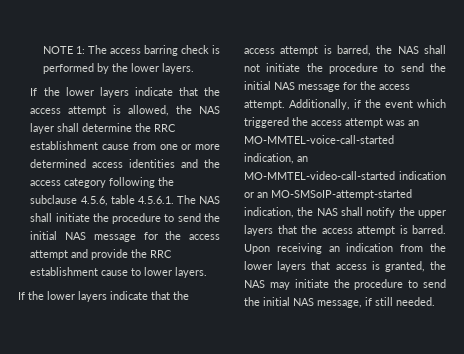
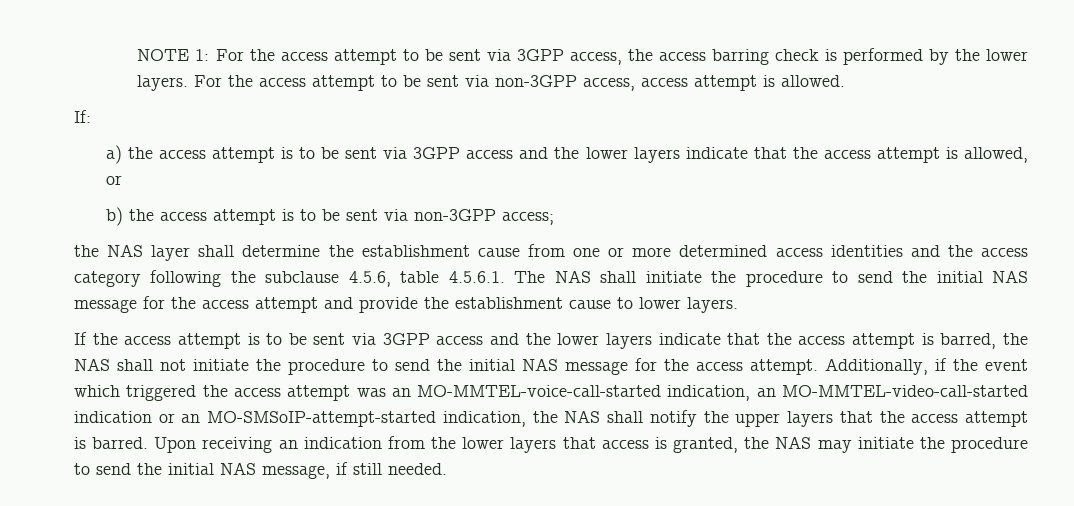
[87,45,107,54] The -> [215,49,653,65] For the access attempt to be sent via 3GPP access, the
[30,88,38,96] // If -> [194,75,846,91] [74,110,91,123] [105,145,549,164] For the access attempt to be sent via non-3GPP access, access attempt is allowed. // If: // a) the access attempt is to be sent via 3GPP access and
(170, 110) none -> [105,175,122,185] [105,207,554,226] or // b) the access attempt is to be sent via non-3GPP access; //
[154,124,177,132] RRC -> (354, 251) none
[150,250,173,258] RRC -> (449, 303) none
(44, 295) none -> [124,333,551,349] access attempt is to be sent via 3GPP access and the

